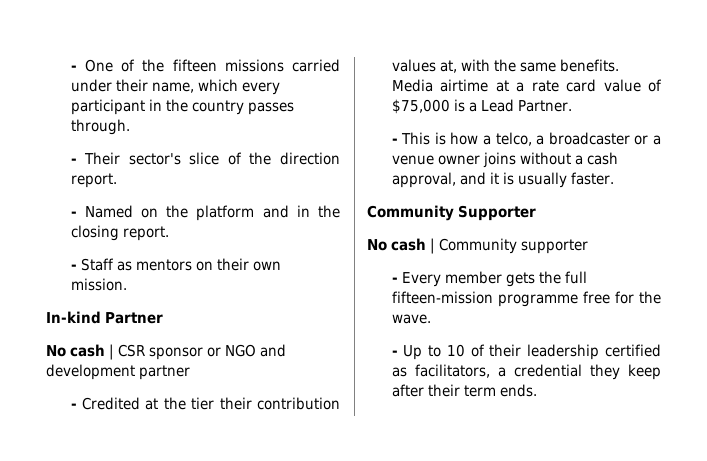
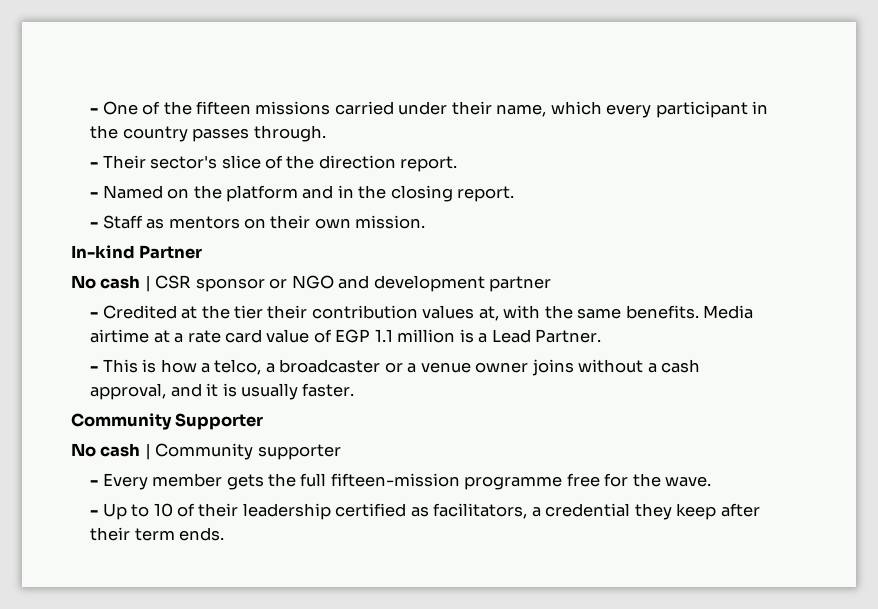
[391,99,450,114] $75,000 -> [335,329,456,343] EGP 1.1 million

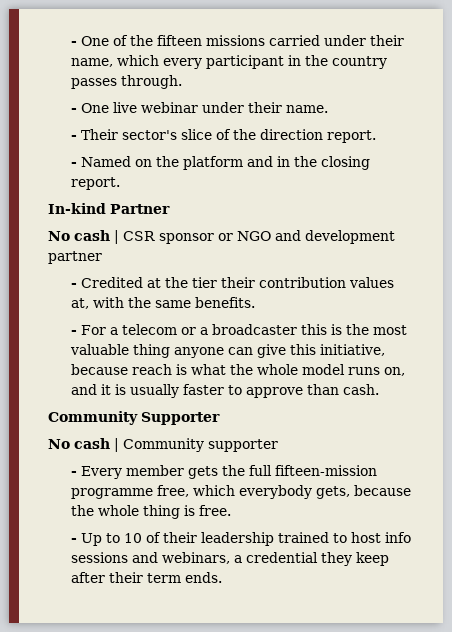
(326, 133) none -> [71,102,329,113] // - One live webinar under their name.
[90,215,426,229] // - Staff as mentors on their own mission. -> (121, 183) none
[703,305,754,319] [90,329,602,343] [90,359,700,376] [90,383,355,400] Media airtime at a rate card value of EGP 1.1 million is a Lead Partner. // - This is how a telco, a broadcaster or a venue owner joins without a cash approval, and it is usually faster. -> [71,324,408,335] [70,344,386,358] [71,364,406,376] [71,384,380,398] // - For a telecom or a broadcaster this is the most valuable thing anyone can give this initiative, because reach is what the whole model runs on, and it is usually faster to approve than cash.
[566,473,712,487] free for the wave. -> [157,485,412,499] [71,505,232,519] free, which everybody gets, because the whole thing is free.
[335,503,528,519] certified as facilitators, -> [278,532,412,543] [71,552,231,564] trained to host info sessions and webinars,

